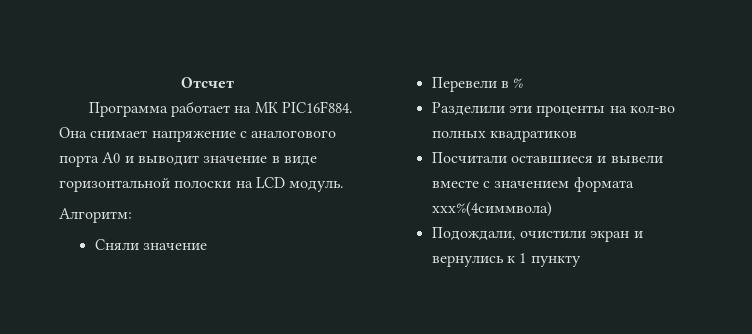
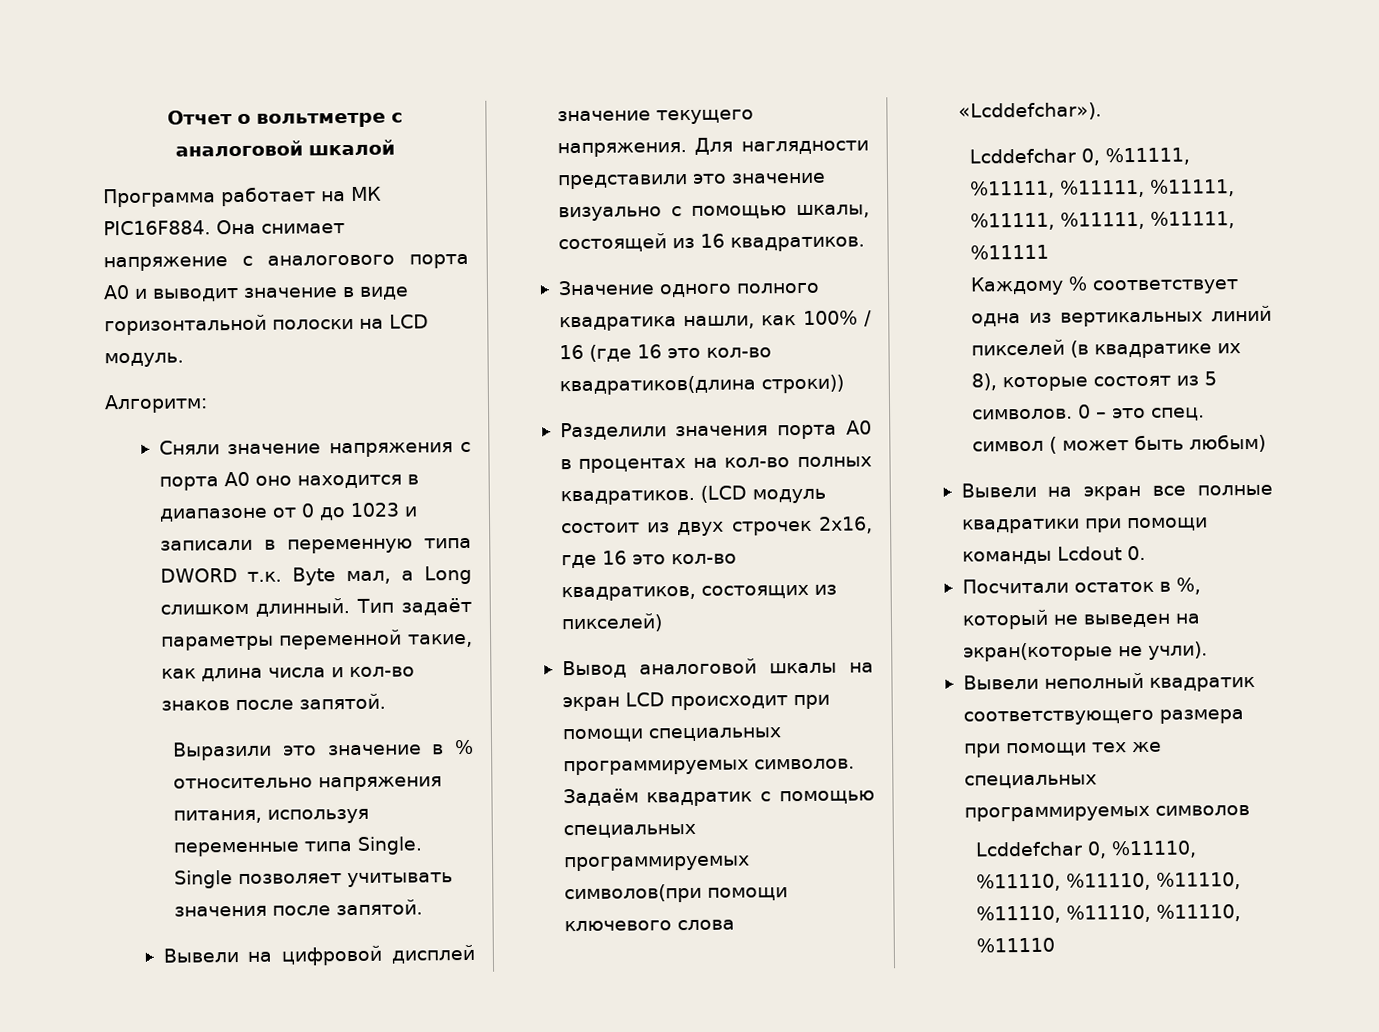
[181,77,234,88] Отсчет -> [167,110,403,128] [175,139,395,157] Отчет о вольтметре с аналоговой шкалой
[431,77,524,92] [431,102,675,117] [431,130,577,142] [431,152,663,164] [431,177,634,192] [431,201,552,217] [431,227,643,242] [431,253,581,267] // Перевели в % // Разделили эти проценты на кол-во полных квадратиков // Посчитали оставшиеся и вывели вместе с значением формата ххх%(4симмвола) // Подождали, очистили экран и вернулись к 1 пункту -> [328,441,471,458] [158,471,419,491] [158,502,417,522] [159,537,472,554] [159,565,472,586] [159,597,472,617] [160,629,473,651] [160,666,415,682] [160,693,386,711] [172,739,474,761] [173,776,443,792] [173,808,370,824] [173,836,424,857] [174,870,454,889] [174,899,424,917] [162,944,475,966] [556,109,754,125] [556,137,869,158] [556,172,826,190] [557,204,870,222] [557,233,865,253] [557,280,820,298] [558,310,872,332] [558,344,772,362] [558,374,844,396] [559,420,872,441] [559,456,872,473] [559,485,826,506] [560,516,873,537] [560,550,737,569] [560,584,837,602] [560,613,663,633] [561,658,874,679] [561,692,830,712] [561,727,781,743] [562,758,855,776] [562,788,875,807] [562,823,696,839] [563,855,750,872] [563,883,788,904] [563,919,735,932] [957,102,1102,121] [969,147,1191,166] [970,179,1236,199] [970,211,1236,231] [970,244,1050,260] [970,276,1240,296] [971,305,1272,327] [971,339,1242,359] [971,371,1218,392] [972,404,1206,421] [972,433,1267,454] [960,482,1273,501] [961,517,1208,534] [961,545,1146,565] [961,577,1201,595] [961,609,1200,630] [962,641,1208,662] [962,672,1255,692] [962,709,1244,726] [963,741,1162,758] [963,774,1097,789] [963,805,1250,822] [975,840,1198,859] [976,872,1242,892] [976,904,1242,924] [976,937,1056,953] напряжения с порта A0 оно находится в диапазоне от 0 до 1023 и записали в переменную типа DWORD т.к. Byte мал, а Long слишком длинный. Тип задаёт параметры переменной такие, как длина числа и кол-во знаков после запятой. // Выразили это значение в % относительно напряжения питания, используя переменные типа Single. Single позволяет учитывать значения после запятой. // Вывели на цифровой дисплей значение текущего напряжения. Для наглядности представили это значение визуально с помощью шкалы, состоящей из 16 квадратиков. // Значение одного полного квадратика нашли, как 100% / 16 (где 16 это кол-во квадратиков(длина строки)) // Разделили значения порта А0 в процентах на кол-во полных квадратиков. (LCD модуль состоит из двух строчек 2х16, где 16 это кол-во квадратиков, состоящих из пикселей) // Вывод аналоговой шкалы на экран LCD происходит при помощи специальных программируемых символов. Задаём квадратик с помощью специальных программируемых символов(при помощи ключевого слова «Lcddefchar»). // Lcddefchar 0, %11111, %11111, %11111, %11111, %11111, %11111, %11111, %11111 // Каждому % соответствует одна из вертикальных линий пикселей (в квадратике их 8), которые состоят из 5 символов. 0 – это спец. символ ( может быть любым) // Вывели на экран все полные квадратики при помощи команды Lcdout 0. // Посчитали остаток в %, который не выведен на экран(которые не учли). // Вывели неполный квадратик соответствующего размера при помощи тех же специальных программируемых символов // Lcddefchar 0, %11110, %11110, %11110, %11110, %11110, %11110, %11110, %11110

